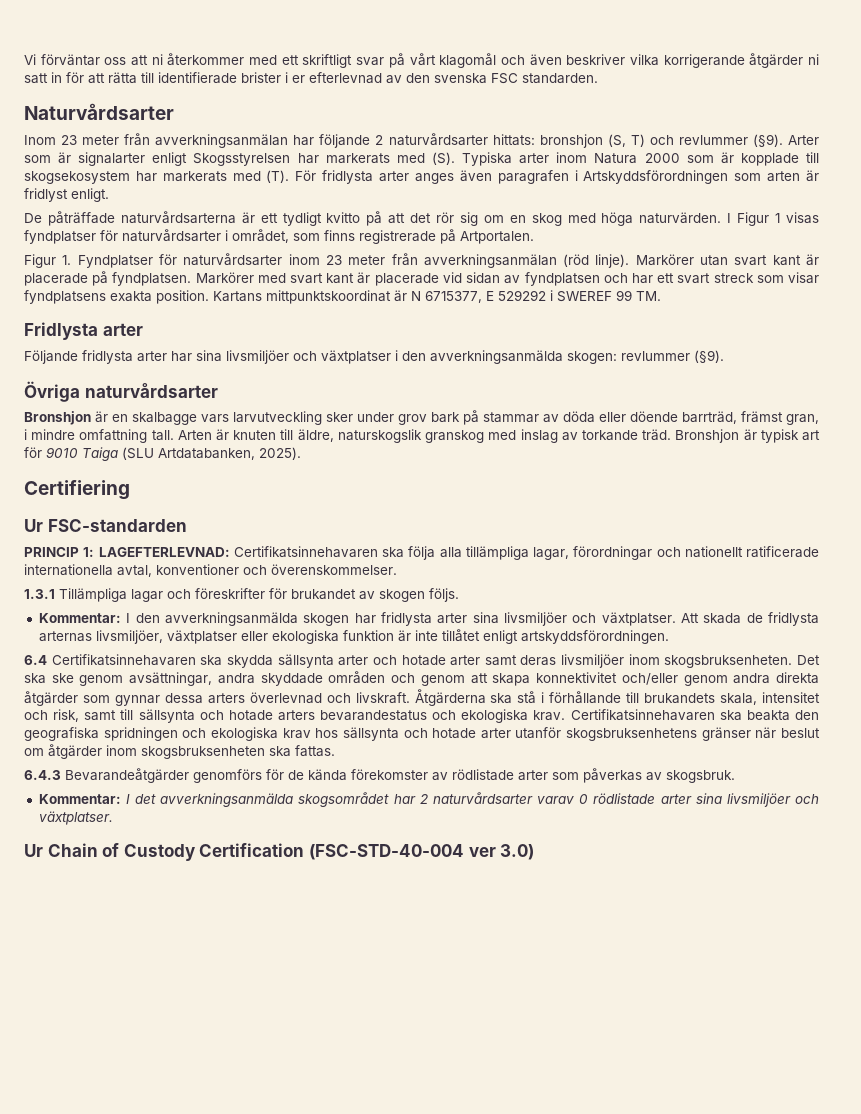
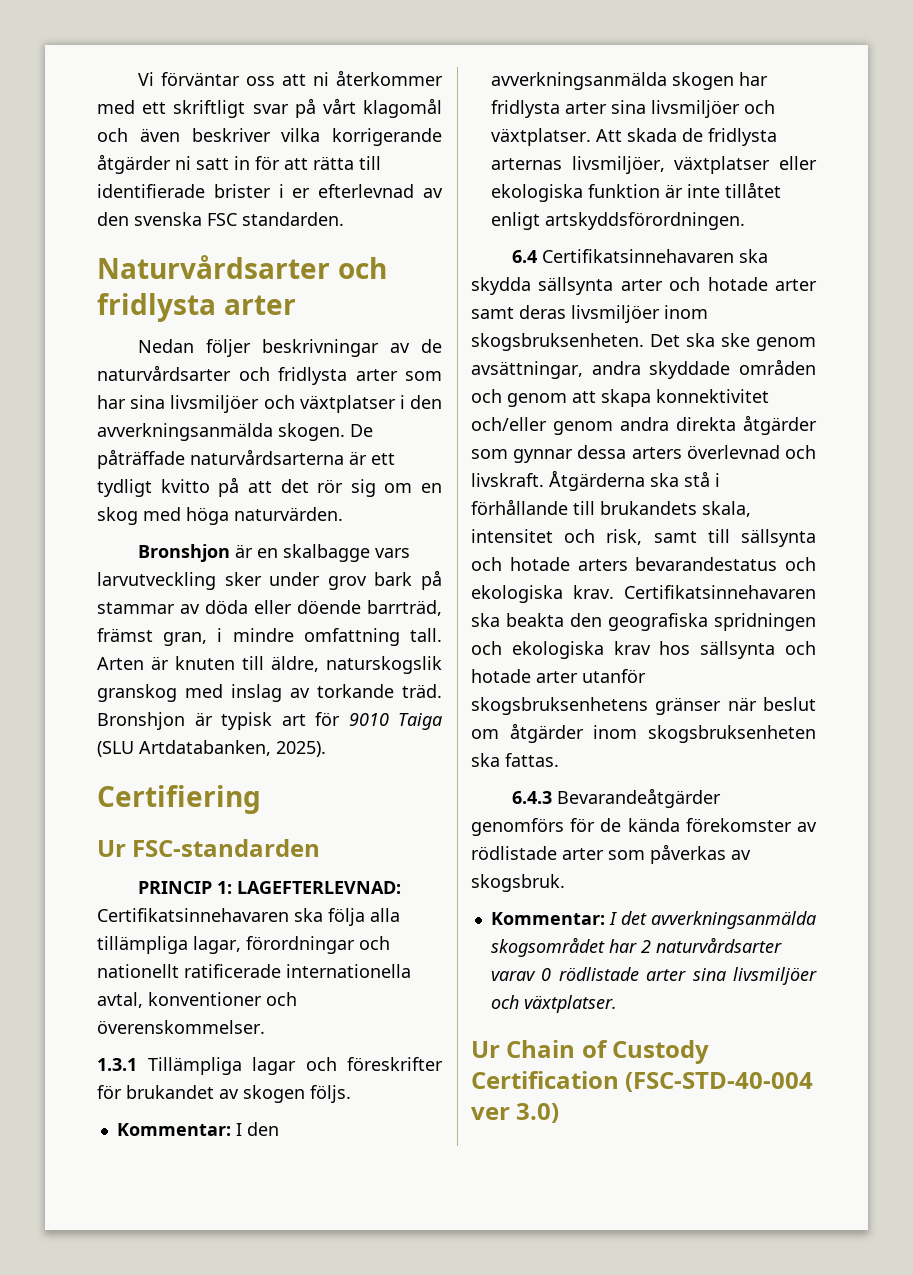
[24,133,819,148] [24,152,820,166] [24,170,820,184] [24,188,109,202] // Inom 23 meter från avverkningsanmälan har följande 2 naturvårdsarter hittats: bronshjon (S, T) och revlummer (§9). Arter som är signalarter enligt Skogsstyrelsen har markerats med (S). Typiska arter inom Natura 2000 som är kopplade till skogsekosystem har markerats med (T). För fridlysta arter anges även paragrafen i Artskyddsförordningen som arten är fridlyst enligt. // -> [337,257,387,279] [97,293,296,322] [137,339,442,357] [97,365,442,385] [97,395,442,413] [97,423,345,441] och fridlysta arter // Nedan följer beskrivningar av de naturvårdsarter och fridlysta arter som har sina livsmiljöer och växtplatser i den avverkningsanmälda skogen.
[727,212,820,226] [24,229,534,244] [24,253,819,268] [24,271,820,286] [24,290,661,304] [24,322,143,340] [24,350,724,364] [24,381,218,402] I Figur 1 visas fyndplatser för naturvårdsarter i området, som finns registrerade på Artportalen. // Figur 1. Fyndplatser för naturvårdsarter inom 23 meter från avverkningsanmälan (röd linje). Markörer utan svart kant är placerade på fyndplatsen. Markörer med svart kant är placerade vid sidan av fyndplatsen och har ett svart streck som visar fyndplatsens exakta position. Kartans mittpunktskoordinat är N 6715377, E 529292 i SWEREF 99 TM. // Fridlysta arter // Följande fridlysta arter har sina livsmiljöer och växtplatser i den avverkningsanmälda skogen: revlummer (§9). // Övriga naturvårdsarter -> (343, 514) none

